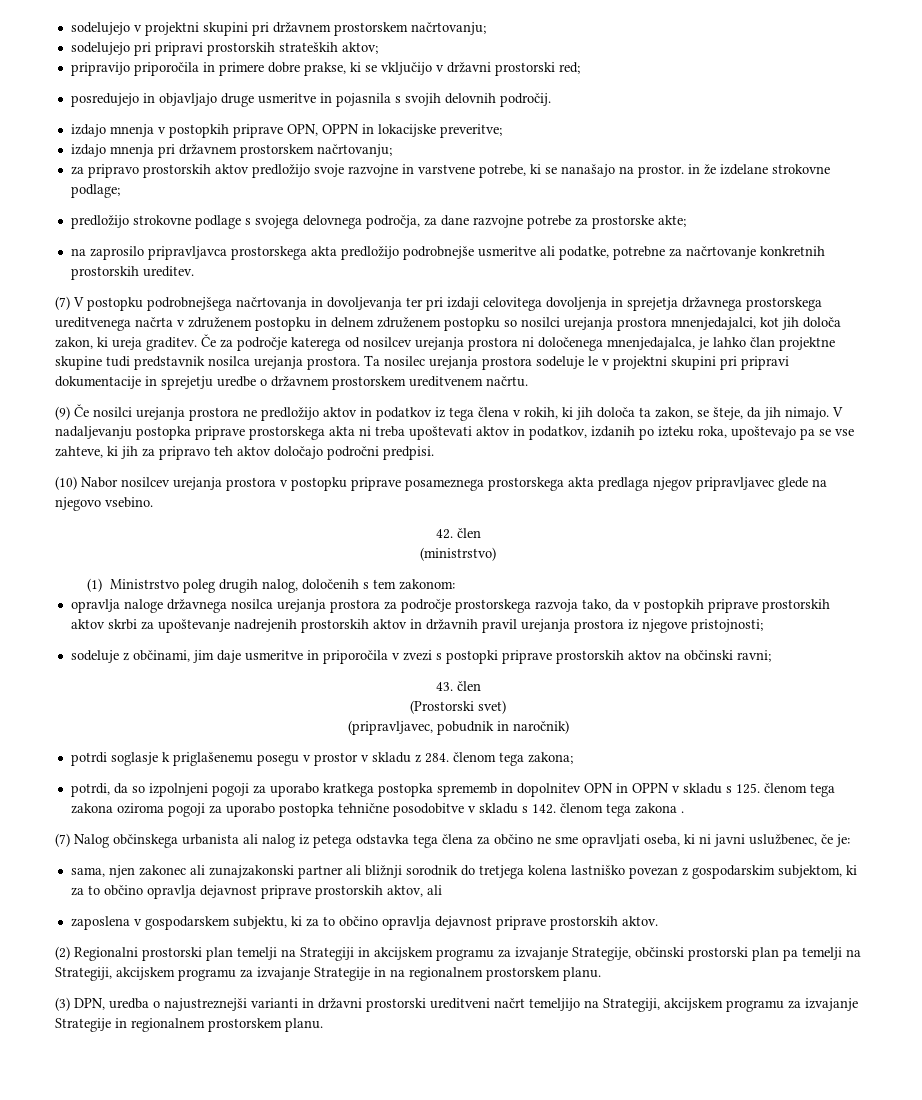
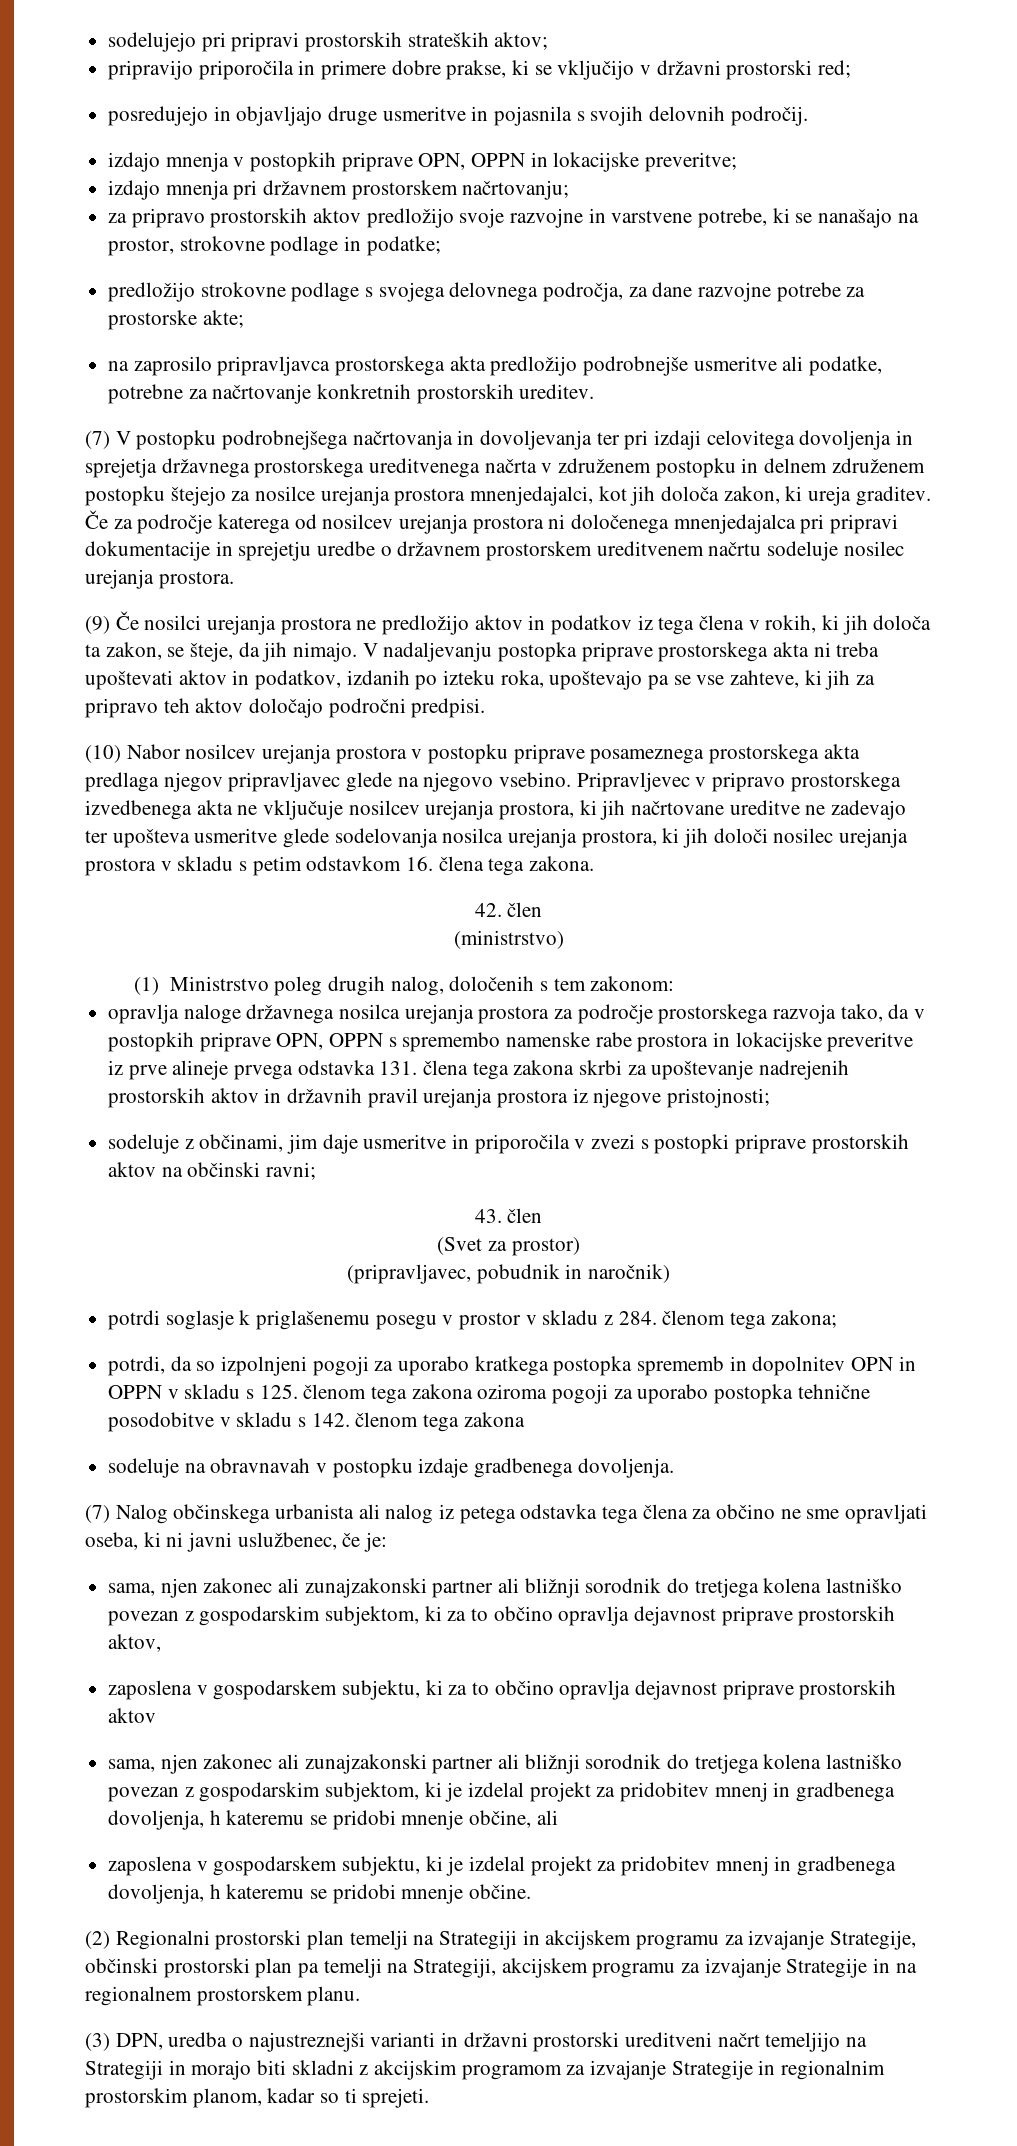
[70,22,486,36] [70,42,130,55] sodelujejo v projektni skupini pri državnem prostorskem načrtovanju; // sodelujejo -> [108,32,197,52] sodelujejo
[637,164,830,178] [70,184,120,198] prostor. in že izdelane strokovne podlage; -> [108,236,441,256] prostor, strokovne podlage in podatke;
[504,317,560,327] so nosilci -> [170,486,316,506] štejejo za nosilce
[607,337,835,351] [55,355,716,370] mnenjedajalca, je lahko član projektne skupine tudi predstavnik nosilca urejanja prostora. Ta nosilec urejanja prostora sodeluje le v projektni skupini -> [673,514,796,534] mnenjedajalca
[486,376,528,387] načrtu. -> [708,541,904,561] [85,569,234,589] načrtu sodeluje nosilec urejanja prostora.
(153, 502) none -> [576,772,901,792] [85,800,907,820] [85,828,909,848] [85,856,595,876] Pripravljevec v pripravo prostorskega izvedbenega akta ne vključuje nosilcev urejanja prostora, ki jih načrtovane ureditve ne zadevajo ter upošteva usmeritve glede sodelovanja nosilca urejanja prostora, ki jih določi nosilec urejanja prostora v skladu s petim odstavkom 16. člena tega zakona.
[761,599,830,613] [70,619,105,629] prostorskih aktov -> [276,1032,914,1052] [108,1060,575,1080] OPN, OPPN s spremembo namenske rabe prostora in lokacijske preveritve iz prve alineje prvega odstavka 131. člena tega zakona
[410,700,506,714] (Prostorski svet) -> [437,1237,580,1256] (Svet za prostor)
[680,811,684,813] . -> [108,1458,674,1478] // sodeluje na obravnavah v postopku izdaje gradbenega dovoljenja.
[426,885,442,895] ali -> (162, 1643) none
[621,916,658,926] aktov. -> [108,1708,157,1723] [108,1754,903,1774] [108,1782,896,1802] [108,1810,558,1830] [108,1856,897,1876] [108,1884,532,1904] aktov // sama, njen zakonec ali zunajzakonski partner ali bližnji sorodnik do tretjega kolena lastniško povezan z gospodarskim subjektom, ki je izdelal projekt za pridobitev mnenj in gradbenega dovoljenja, h kateremu se pridobi mnenje občine, ali // zaposlena v gospodarskem subjektu, ki je izdelal projekt za pridobitev mnenj in gradbenega dovoljenja, h kateremu se pridobi mnenje občine.
[603,998,858,1012] [55,1018,323,1032] Strategiji, akcijskem programu za izvajanje Strategije in regionalnem prostorskem planu. -> [85,2060,886,2080] [85,2088,430,2108] Strategiji in morajo biti skladni z akcijskim programom za izvajanje Strategije in regionalnim prostorskim planom, kadar so ti sprejeti.

